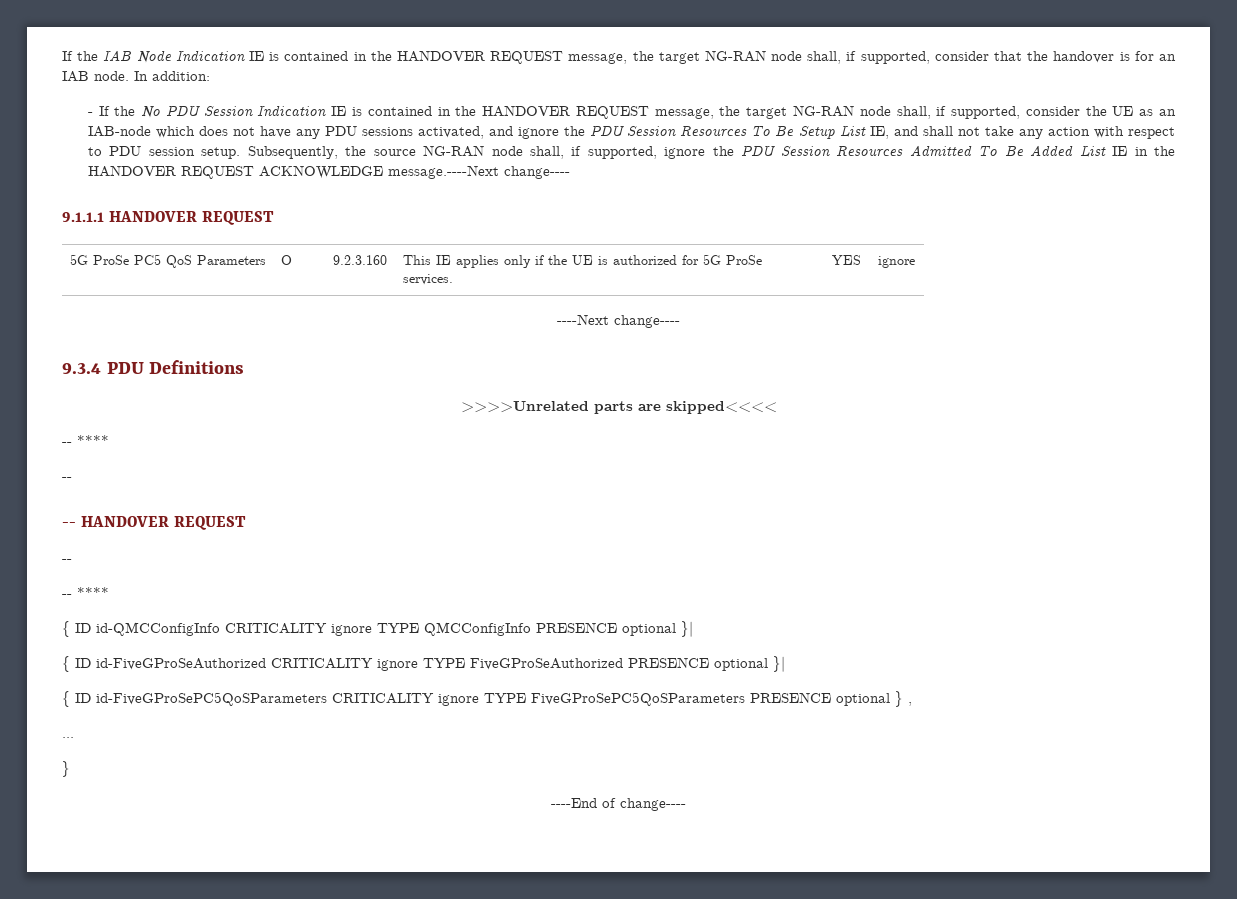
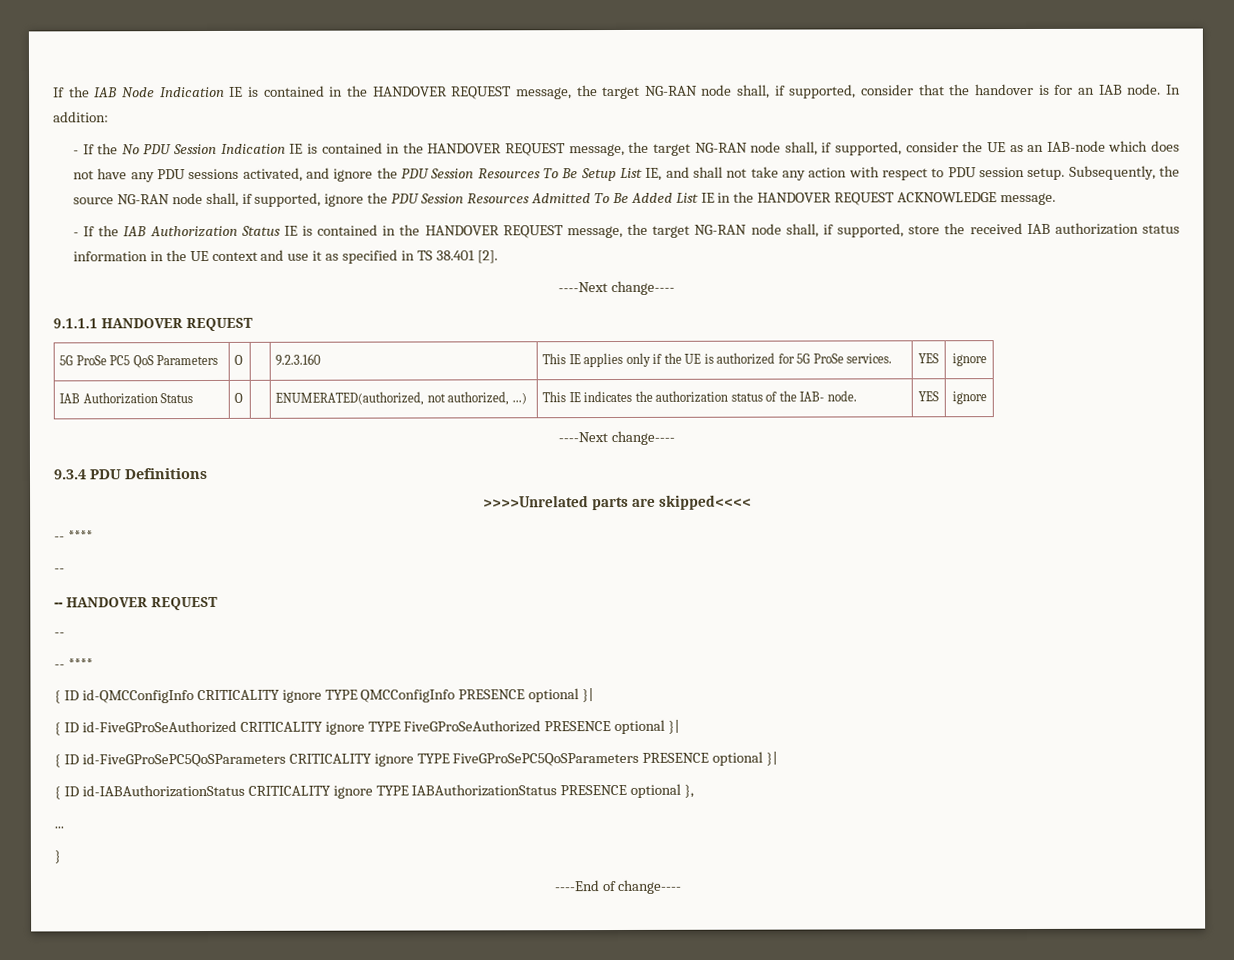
[387,165,499,179] message.----Next -> [1000,192,1057,206] [72,222,1181,239] [72,249,498,264] [558,282,609,293] message. // - If the IAB Authorization Status IE is contained in the HANDOVER REQUEST message, the target NG-RAN node shall, if supported, store the received IAB authorization status information in the UE context and use it as specified in TS 38.401 [2]. // ----Next
(915, 262) none -> [59,392,194,405] [234,392,244,403] [275,391,527,406] [542,390,857,403] [918,391,939,402] [951,391,987,405] // IAB Authorization Status | O | | ENUMERATED(authorized, not authorized, ...) | This IE indicates the authorization status of the IAB- node. | YES | ignore
[895,691,912,707] } , -> [766,751,779,766] [54,783,695,800] }| // { ID id-IABAuthorizationStatus CRITICALITY ignore TYPE IABAuthorizationStatus PRESENCE optional },

